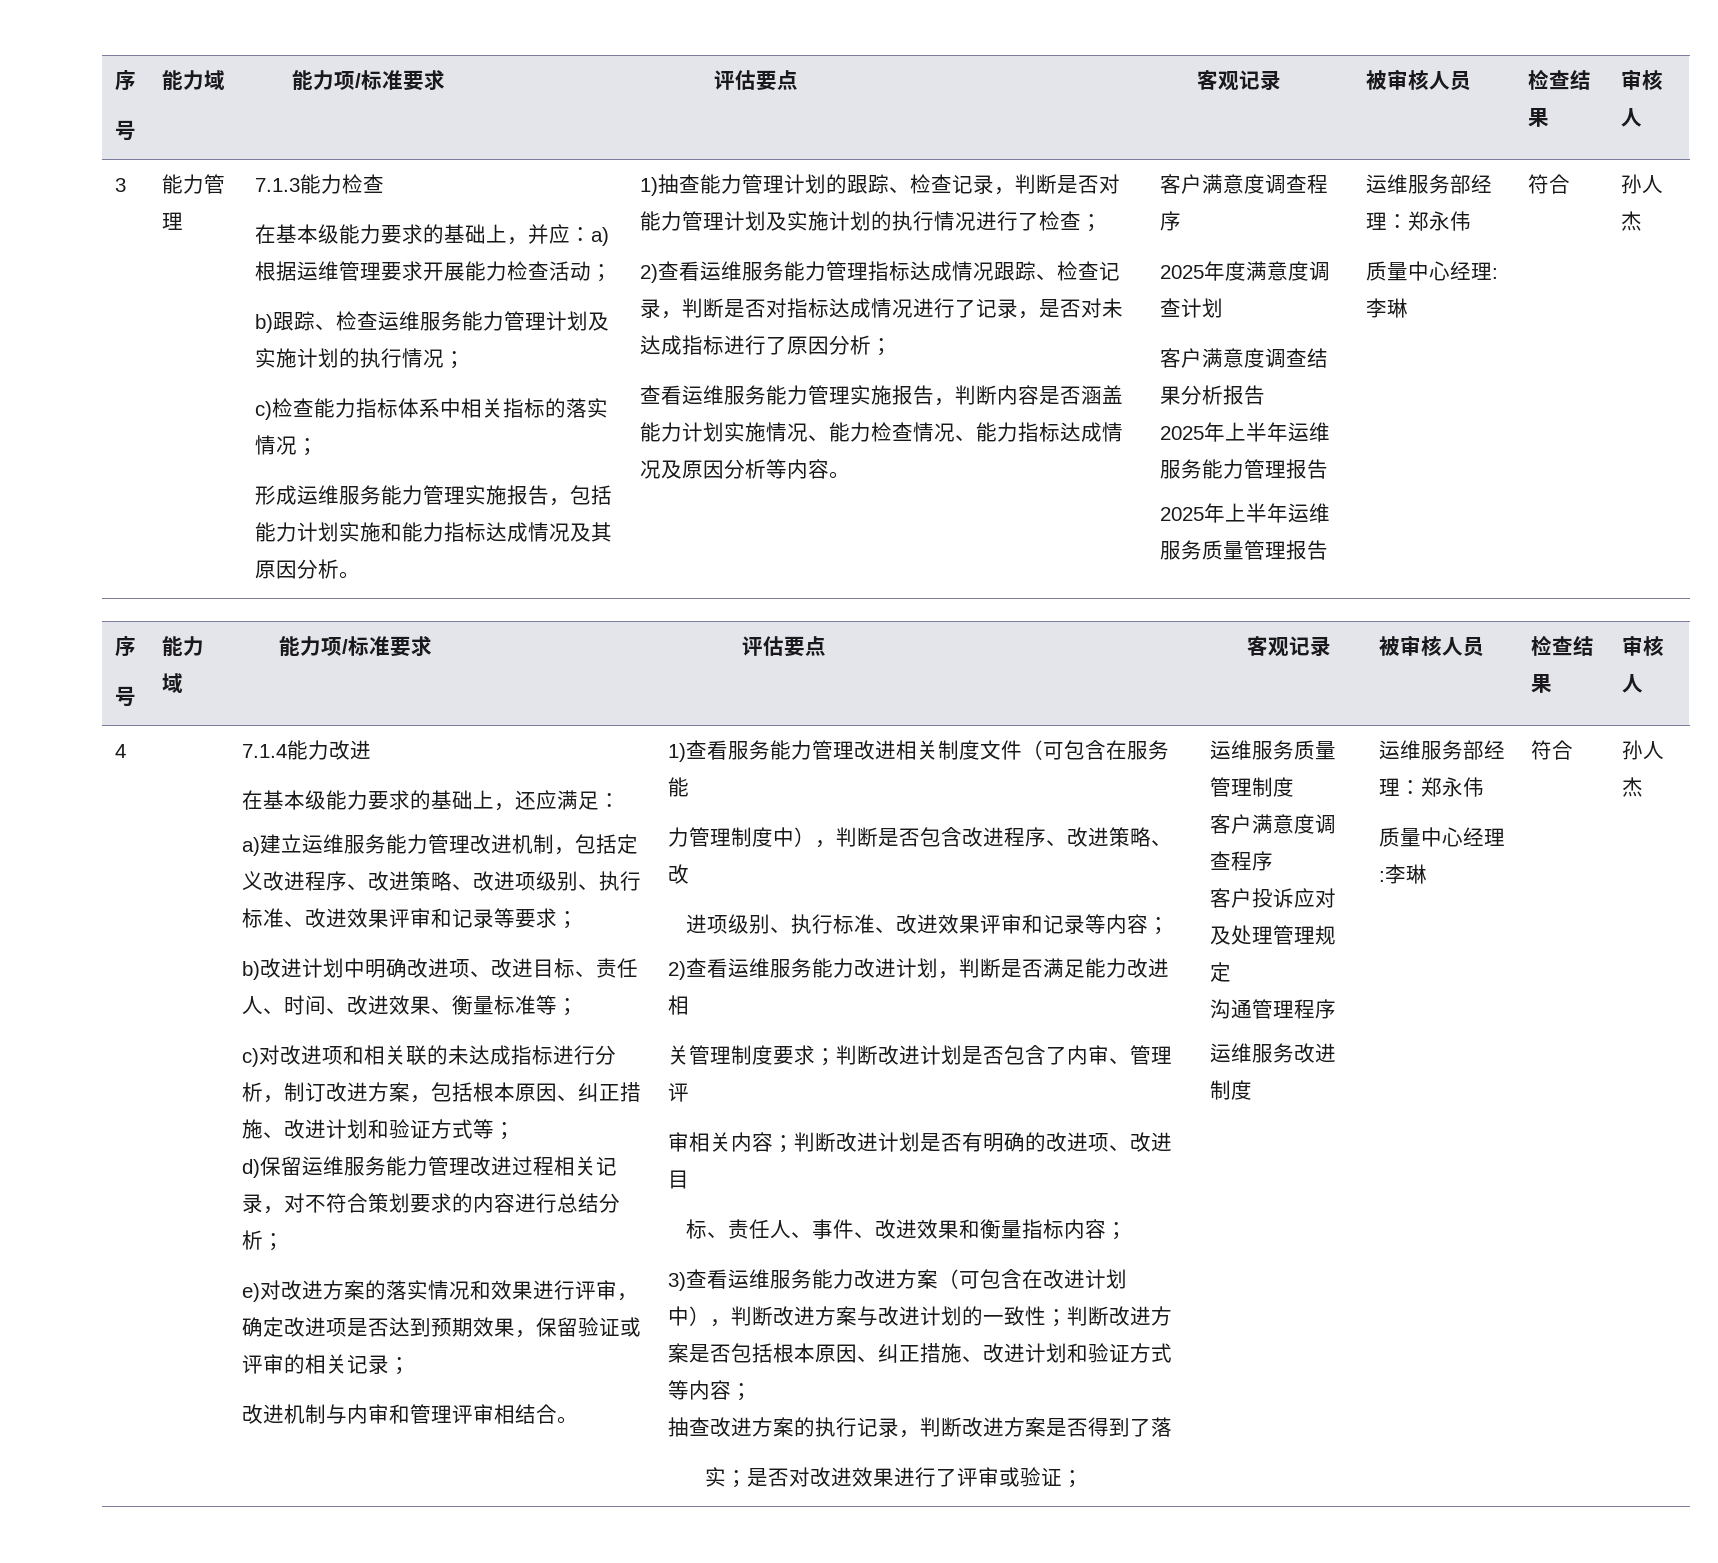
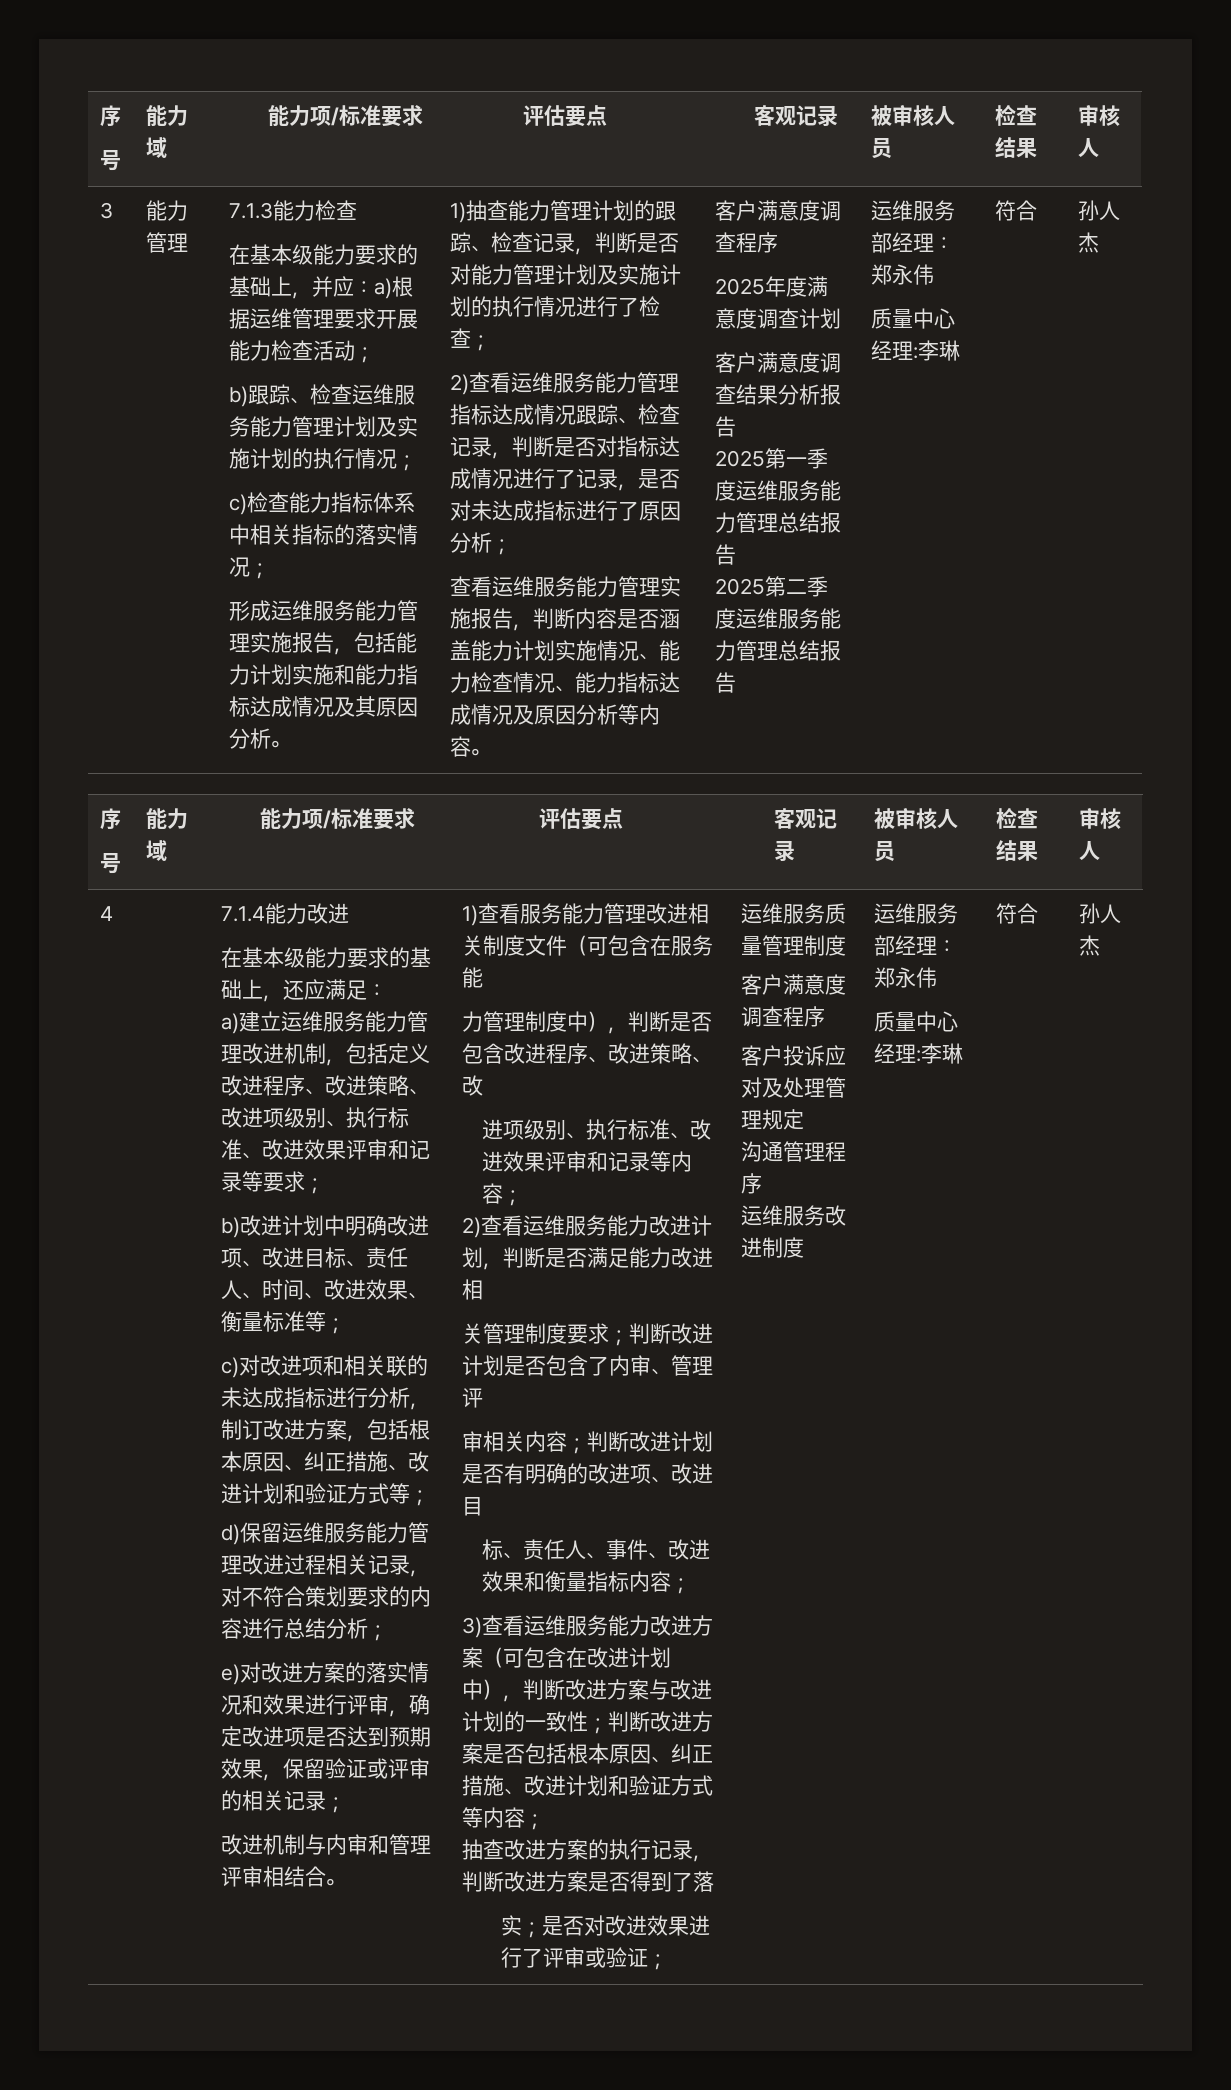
[1203,422,1330,442] [1159,459,1328,479] [1159,503,1330,523] [1159,540,1286,560] 年上半年运维服务能力管理报告 // 2025年上半年运维服务质量管理 -> [765,448,829,469] [715,480,842,501] [715,512,842,533] [715,544,737,565] [715,576,829,597] [715,608,842,629] [715,640,821,661] 第一季度运维服务能力管理总结报告 // 2025第二季度运维服务能力管理总结

